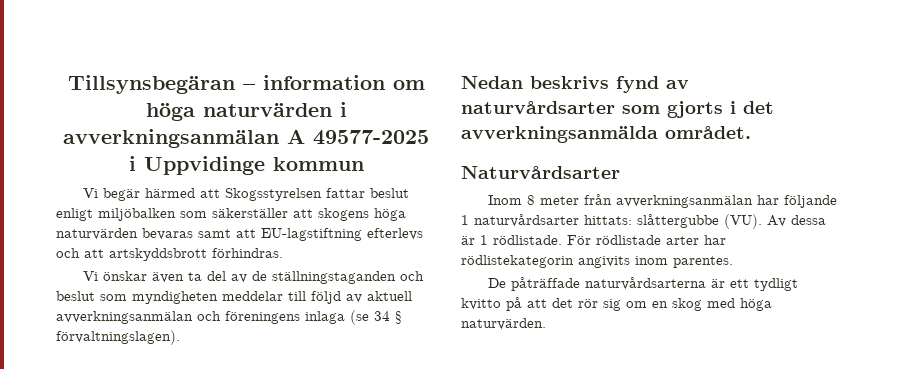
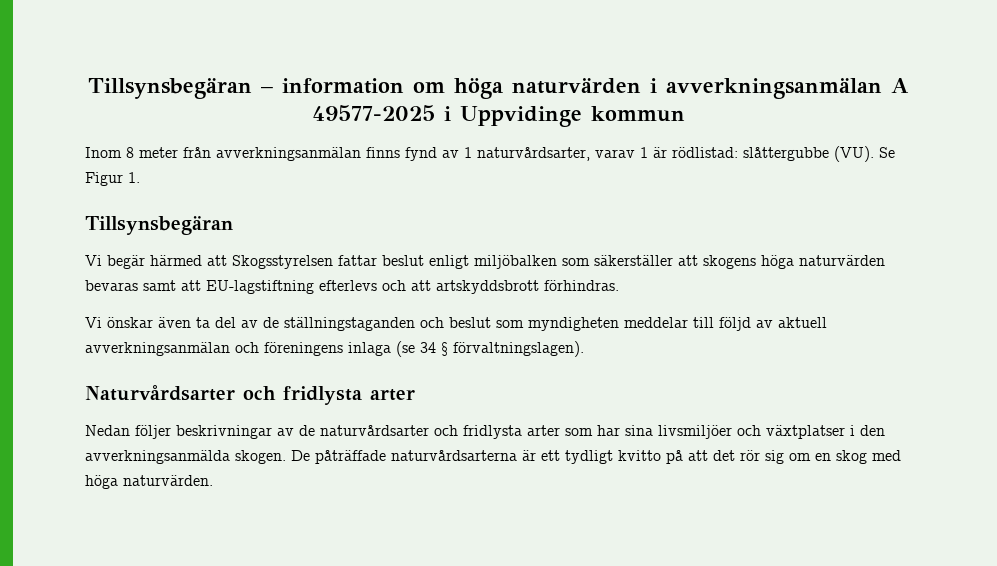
(364, 164) none -> [85,146,895,162] [85,172,140,186] [85,216,233,235] // Inom 8 meter från avverkningsanmälan finns fynd av 1 naturvårdsarter, varav 1 är rödlistad: slåttergubbe (VU). Se Figur 1. // Tillsynsbegäran
[461,76,689,93] [461,101,774,118] [461,126,751,143] [461,166,620,179] [488,194,838,208] [461,214,826,229] [461,235,726,245] [461,255,733,268] Nedan beskrivs fynd av naturvårdsarter som gjorts i det avverkningsanmälda området. // Naturvårdsarter // Inom 8 meter från avverkningsanmälan har följande 1 naturvårdsarter hittats: slåttergubbe (VU). Av dessa är 1 rödlistade. För rödlistade arter har rödlistekategorin angivits inom parentes. // -> [85,385,415,405] [85,425,885,439] [85,450,286,464] Naturvårdsarter och fridlysta arter // Nedan följer beskrivningar av de naturvårdsarter och fridlysta arter som har sina livsmiljöer och växtplatser i den avverkningsanmälda skogen.

